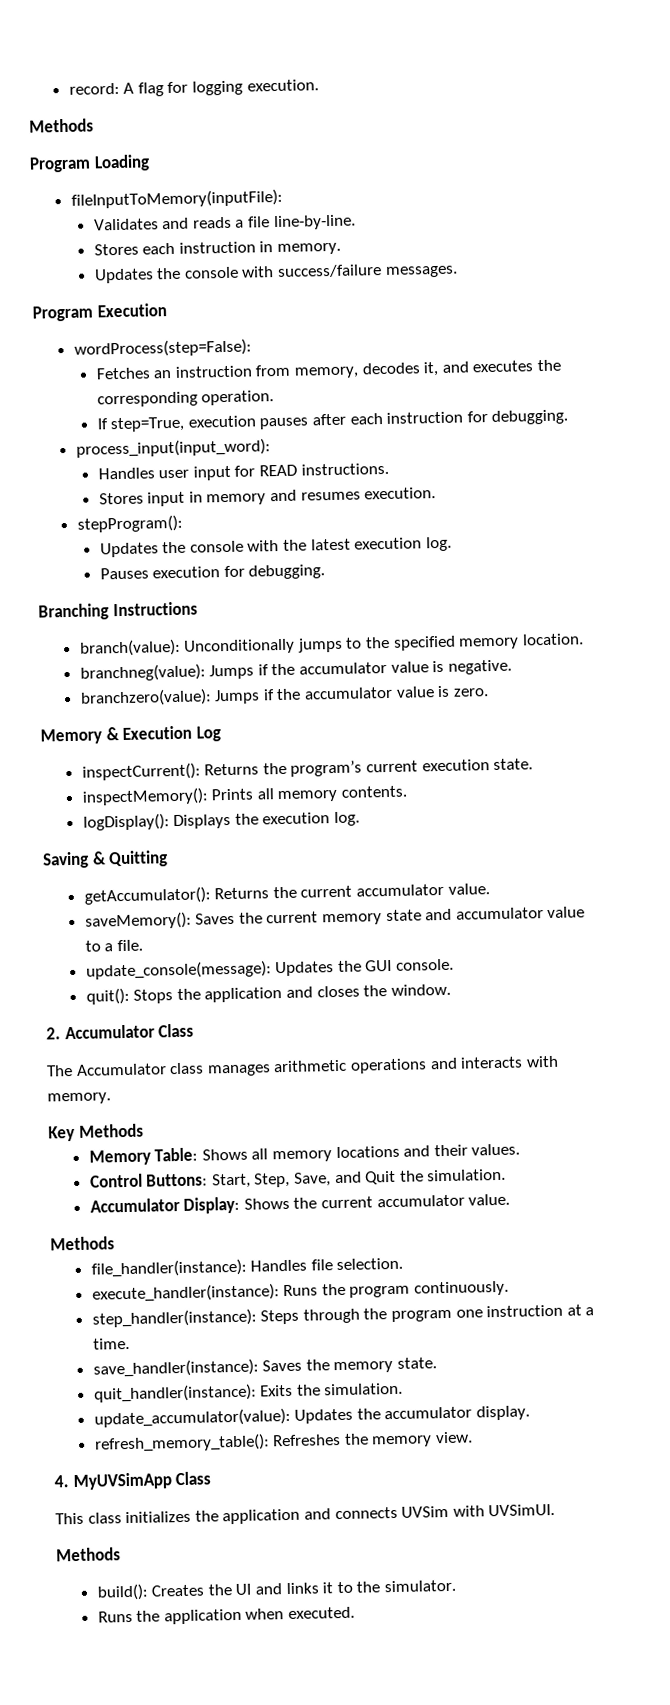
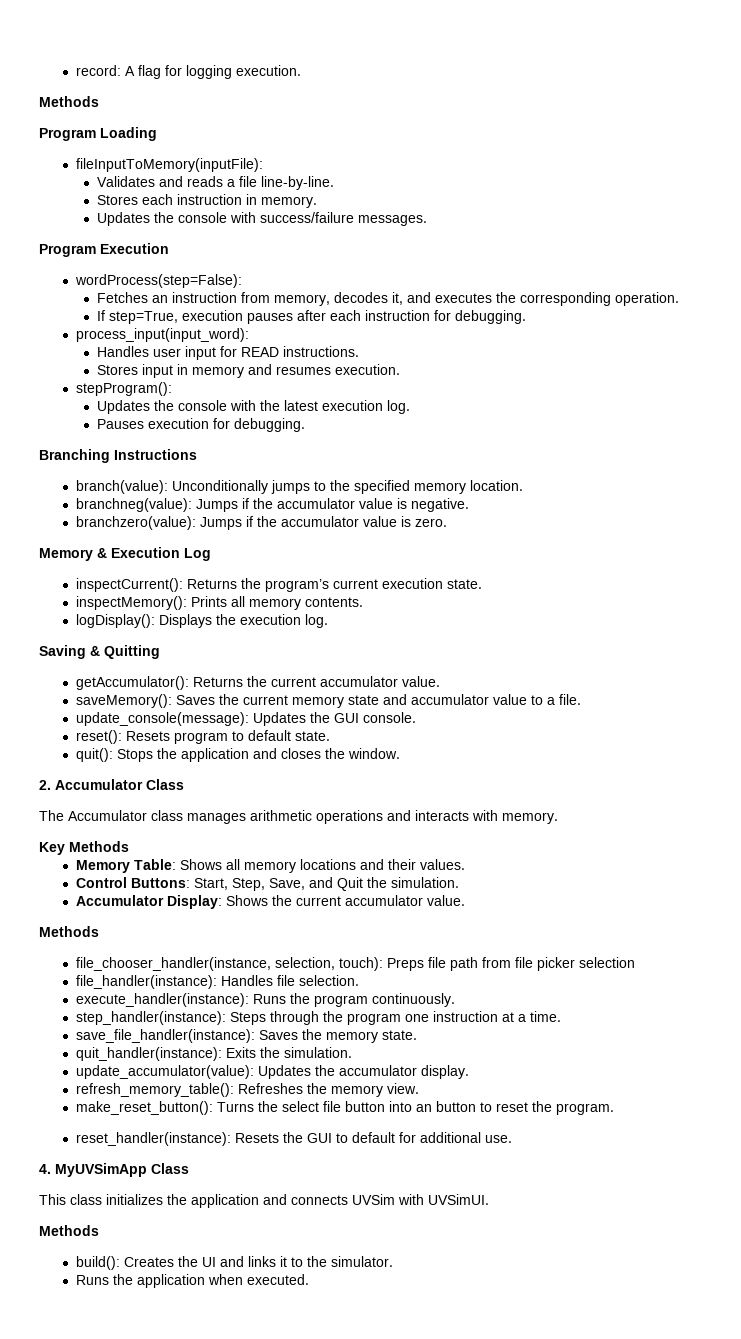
(454, 964) none -> [75,730,330,744] // reset(): Resets program to default state.
(115, 1243) none -> [75,957,635,971] // file_chooser_handler(instance, selection, touch): Preps file path from file picker selection
[92,1358,259,1378] save_handler(instance): -> [75,1029,255,1043] save_file_handler(instance):
(473, 1437) none -> [75,1101,614,1115] [75,1132,512,1146] // make_reset_button(): Turns the select file button into an button to reset the program. // reset_handler(instance): Resets the GUI to default for additional use.

